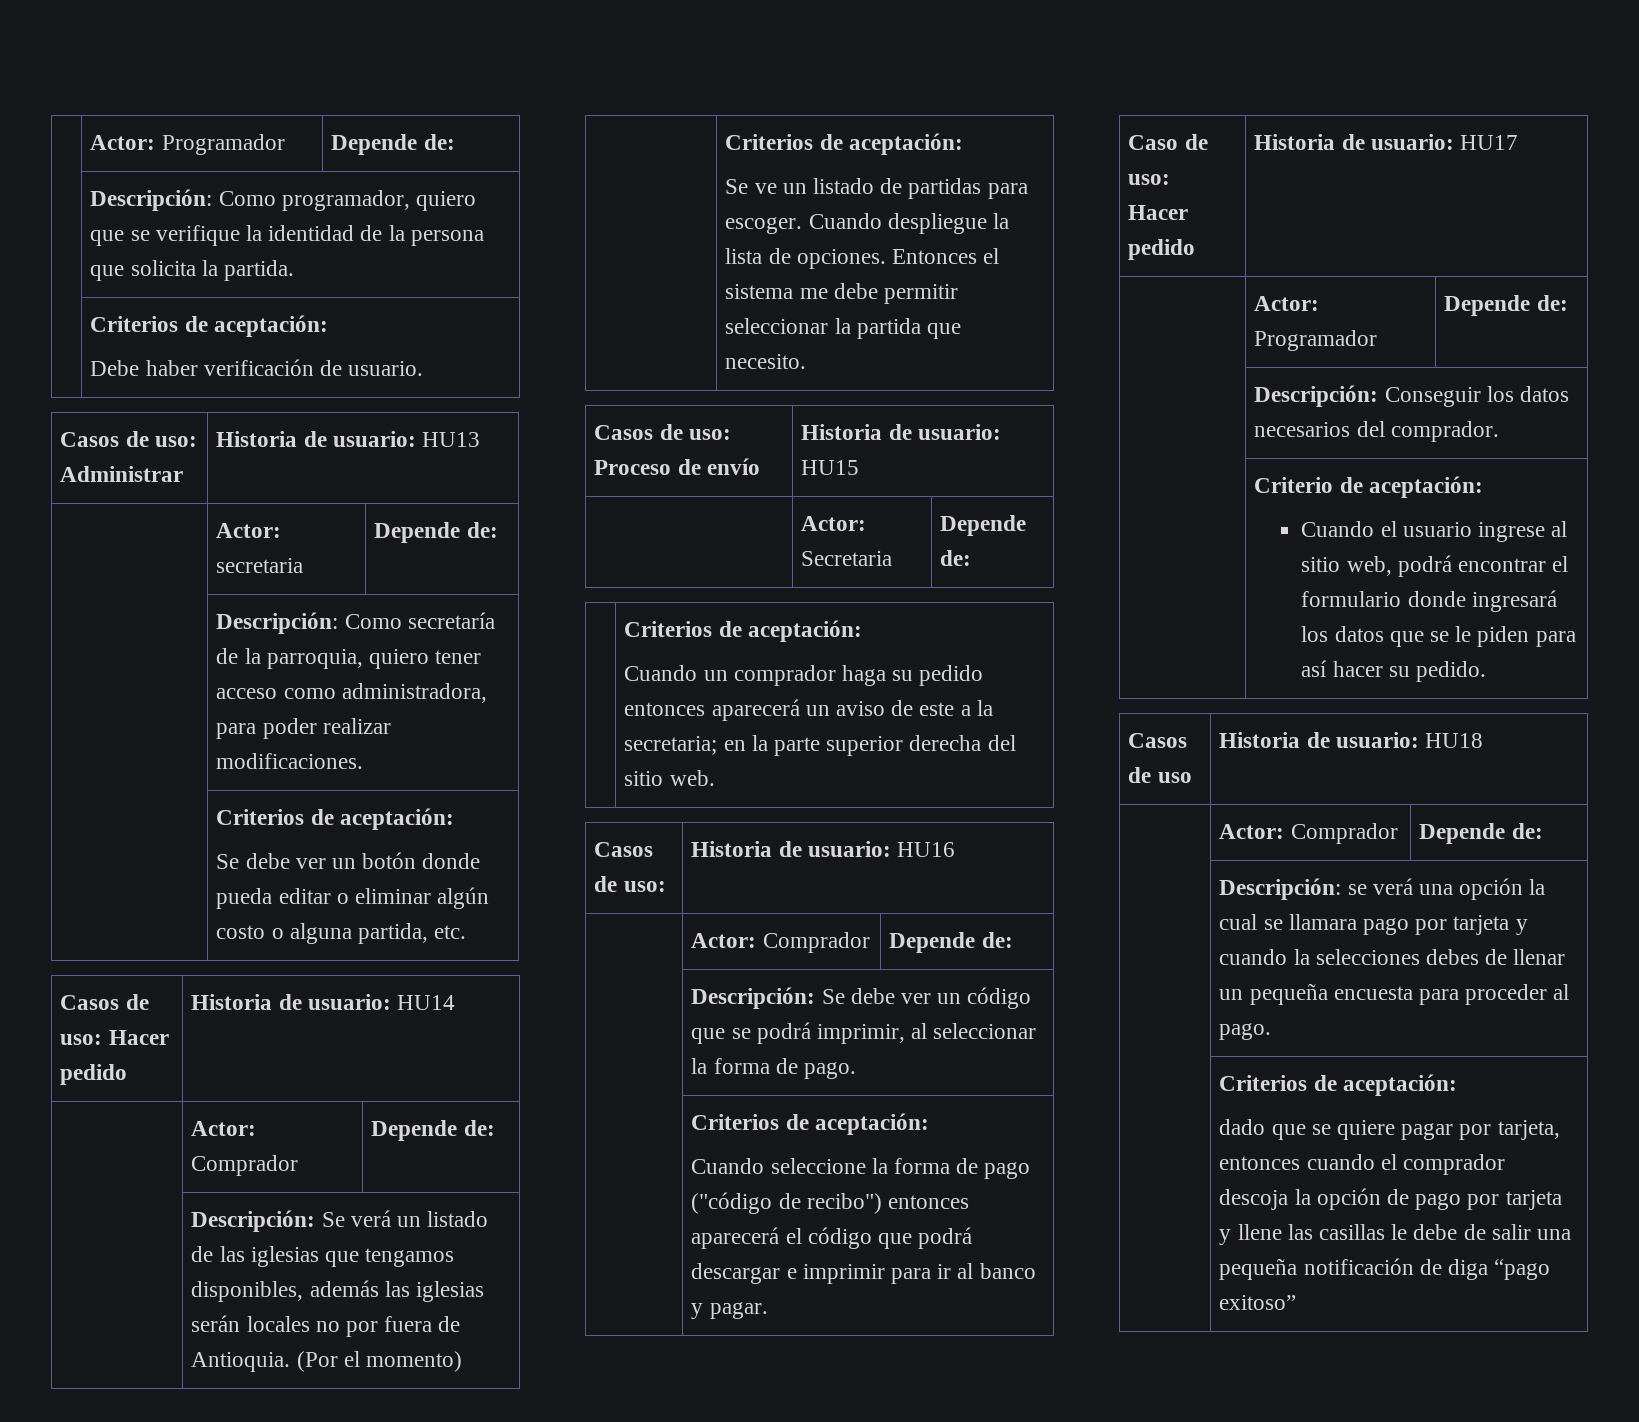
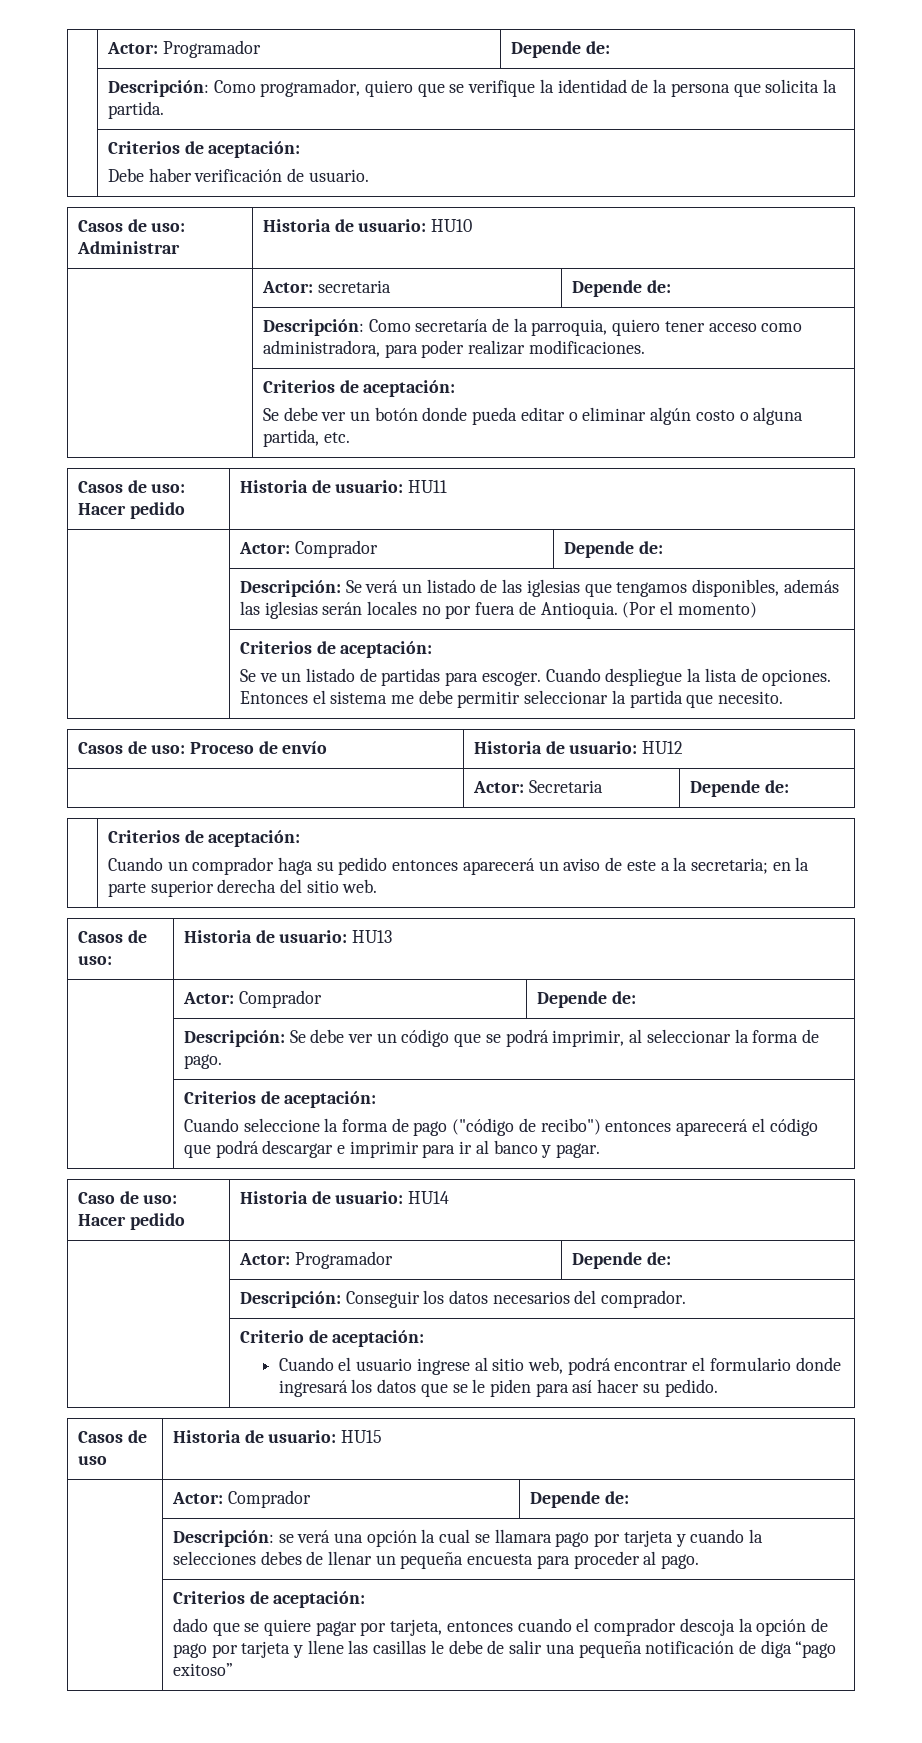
[422,432,481,447] HU13 -> [430,219,472,232] HU10
[397,995,456,1010] HU14 -> [407,480,447,493] HU11
[801,460,860,475] HU15 -> [641,741,683,754] HU12
[897,842,956,857] HU16 -> [351,930,392,943] HU13
[1460,135,1519,150] HU17 -> [407,1191,449,1204] HU14
[1425,733,1484,748] HU18 -> [340,1430,382,1443] HU15

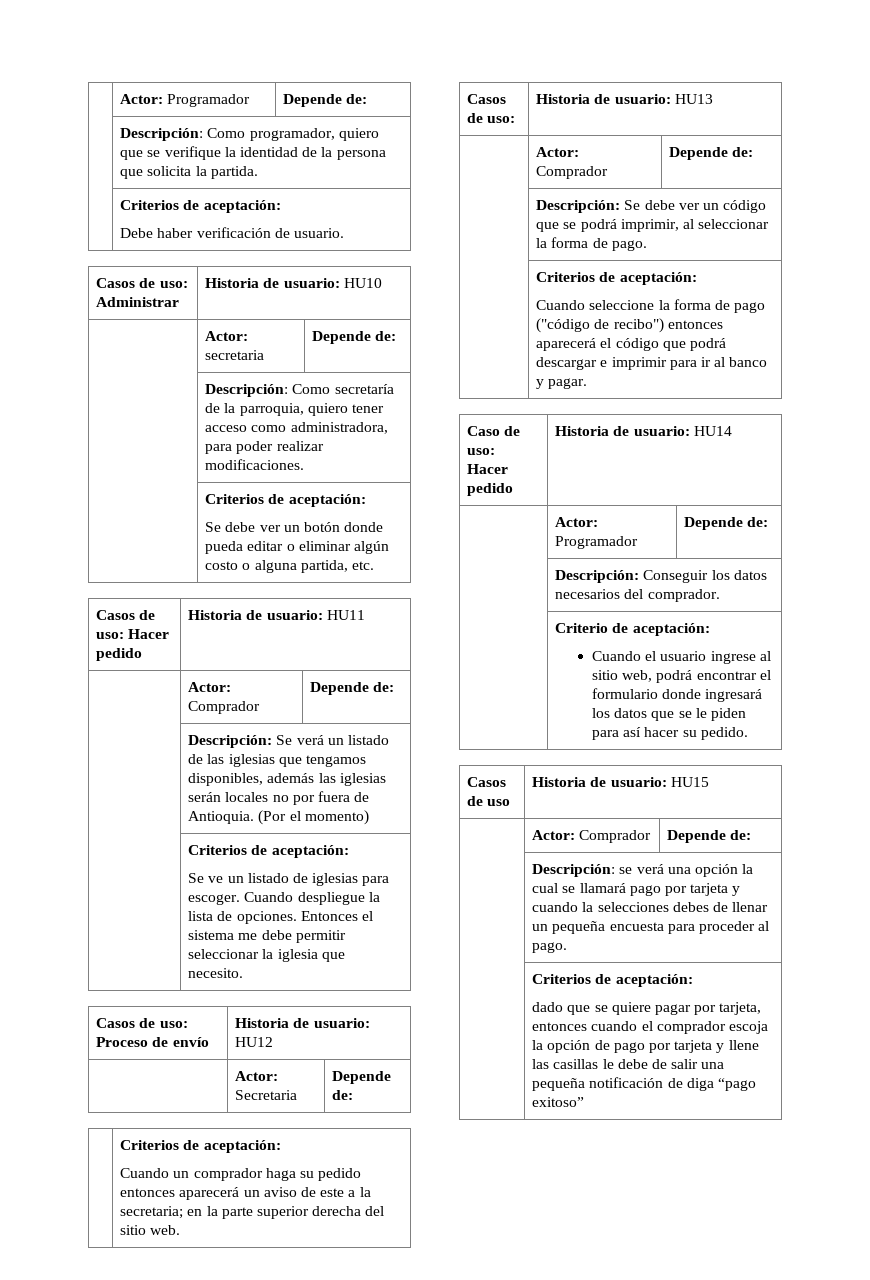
[381,668,441,686] partidas -> [312,873,359,886] iglesias
[629,690,683,708] partida -> [277,949,318,962] iglesia
[494,1529,552,1543] llamara -> [579,883,626,893] llamará
[679,1618,735,1636] descoja -> [728,1021,768,1034] escoja

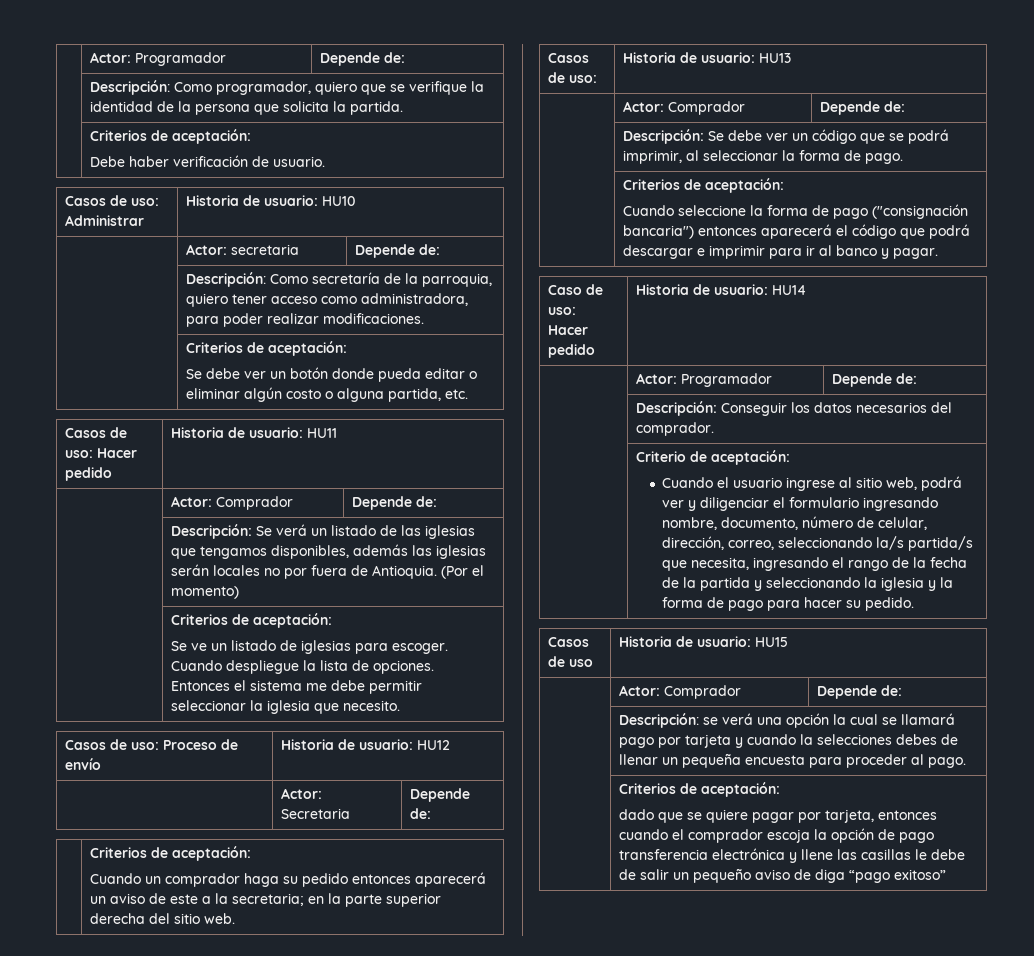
[536,318,664,333] ("código de recibo") -> [872,204,969,219] [623,225,695,239] ("consignación bancaria")
[696,670,771,680] [592,688,763,702] [592,708,747,721] [592,727,642,740] encontrar el formulario donde ingresará los datos que se le piden para así -> [662,497,939,511] [662,516,928,530] [662,536,974,551] [662,557,968,571] [662,577,954,591] [662,597,801,611] ver y diligenciar el formulario ingresando nombre, documento, número de celular, dirección, correo, seleccionando la/s partida/s que necesita, ingresando el rango de la fecha de la partida y seleccionando la iglesia y la forma de pago para
[648,1040,713,1053] por tarjeta -> [619,848,786,860] transferencia electrónica
[701,1062,725,1069] [532,1077,664,1091] una pequeña notificación -> [673,868,791,883] un pequeño aviso

